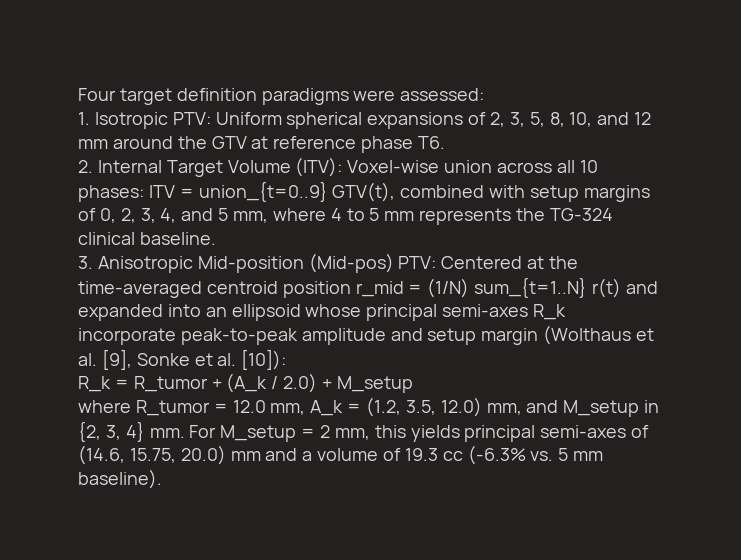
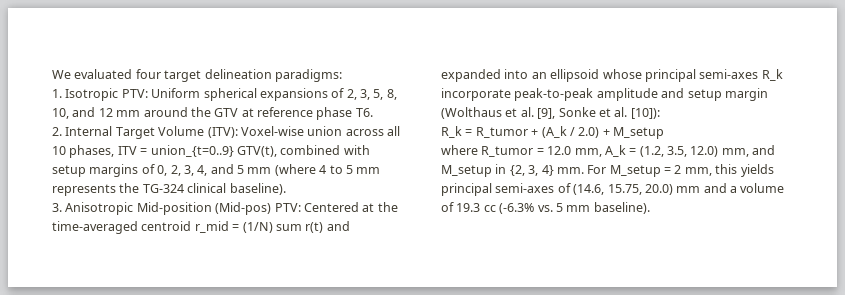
[78,88,485,105] Four target definition paradigms were assessed: -> [52,69,342,82] We evaluated four target delineation paradigms:
[78,185,144,202] phases: -> [69,145,115,158] phases,
[233,208,326,223] mm, where -> [247,164,316,176] mm (where
[139,232,216,245] baseline. -> [229,183,286,195] baseline).
[282,281,351,298] position -> (192, 226) none
[474,277,588,298] sum_{t=1..N} -> [275,224,302,231] sum

